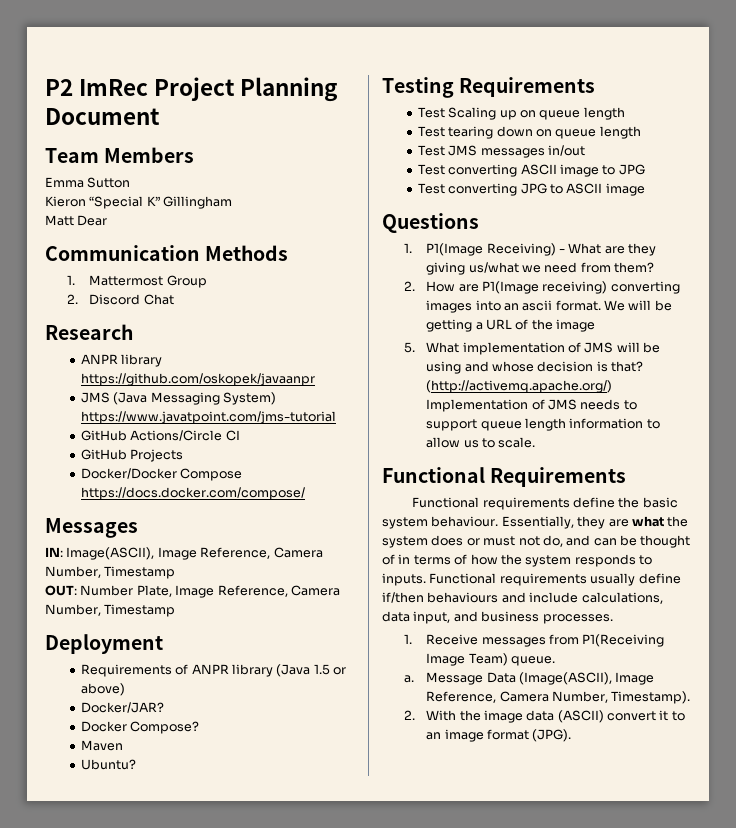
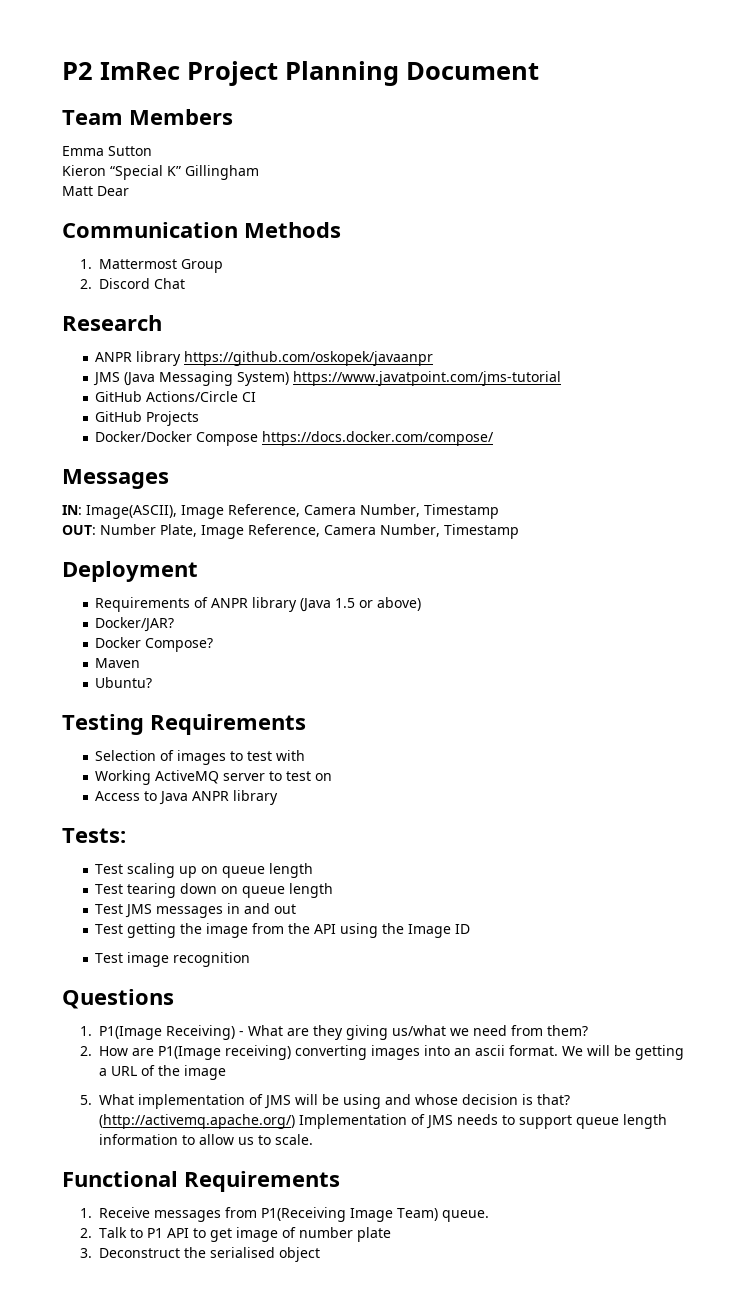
[417,107,497,120] // Test Scaling -> [95,750,306,765] [95,770,333,785] [95,790,279,805] [62,828,126,843] [95,863,176,878] // Selection of images to test with // Working ActiveMQ server to test on // Access to Java ANPR library // Tests: // Test scaling
[547,145,585,156] [417,164,645,177] [417,183,645,196] in/out // Test converting ASCII image to JPG // Test converting JPG to ASCII image -> [227,903,297,914] [95,923,471,938] [95,952,251,967] in and out // Test getting the image from the API using the Image ID // Test image recognition
[412,497,678,510] [382,516,689,529] [382,535,691,548] [382,554,652,567] [382,573,681,586] [382,592,663,604] [382,611,613,624] // Functional requirements define the basic system behaviour. Essentially, they are what the system does or must not do, and can be thought of in terms of how the system responds to inputs. Functional requirements usually define if/then behaviours and include calculations, data input, and business processes. -> (340, 1181) none
[404,672,655,685] [426,691,691,704] [404,710,685,723] [426,729,572,742] a. Message Data (Image(ASCII), Image Reference, Camera Number, Timestamp). // 2. With the image data (ASCII) convert it to an image format (JPG). -> [80,1227,392,1242] [80,1247,321,1262] 2. Talk to P1 API to get image of number plate // 3. Deconstruct the serialised object

